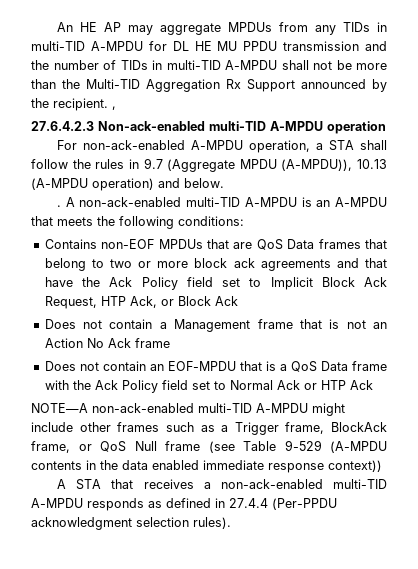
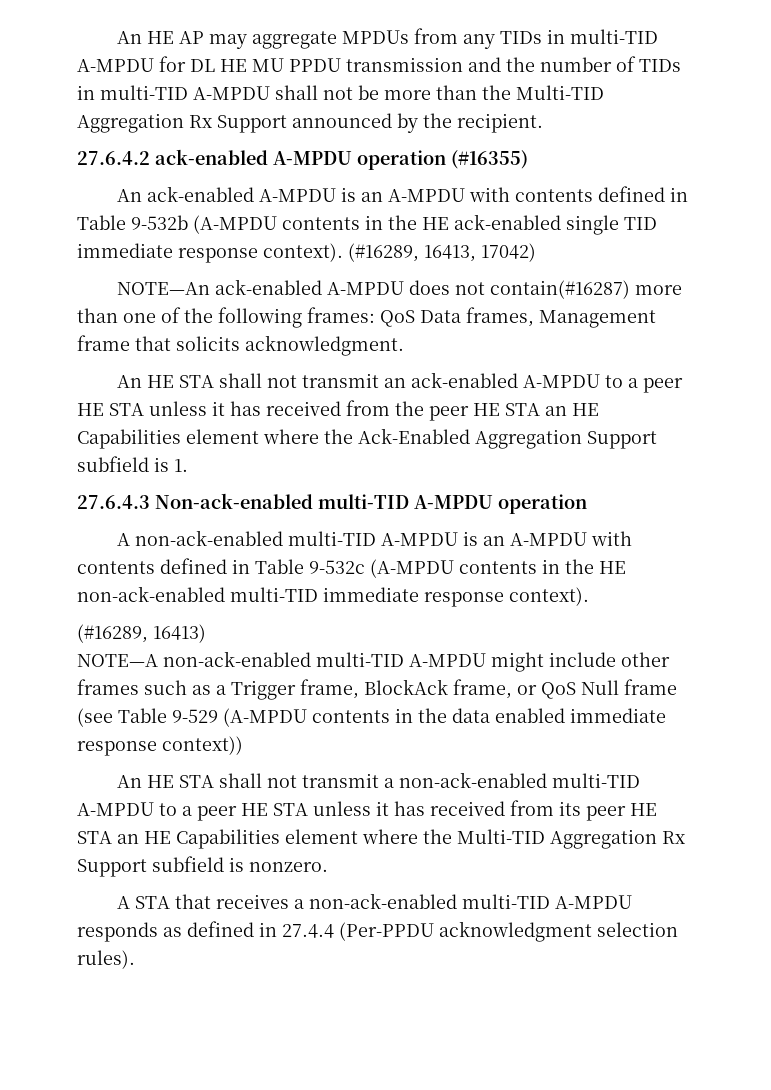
[112,106,116,110] [31,121,386,134] [57,140,388,153] [31,158,387,172] [31,178,224,191] [57,205,62,207] , // 27.6.4.2.3 Non-ack-enabled multi-TID A-MPDU operation // For non-ack-enabled A-MPDU operation, a STA shall follow the rules in 9.7 (Aggregate MPDU (A-MPDU)), 10.13 (A-MPDU operation) and below. // . -> [77,149,528,170] [117,186,689,202] [77,214,657,235] [77,243,536,263] [117,279,683,299] [77,307,656,328] [77,335,404,356] [117,372,684,393] [77,400,599,421] [77,428,657,449] [77,456,188,472] [77,493,587,514] // 27.6.4.2 ack-enabled A-MPDU operation (#16355) // An ack-enabled A-MPDU is an A-MPDU with contents defined in Table 9-532b (A-MPDU contents in the HE ack-enabled single TID immediate response context). (#16289, 16413, 17042) // NOTE—An ack-enabled A-MPDU does not contain(#16287) more than one of the following frames: QoS Data frames, Management frame that solicits acknowledgment. // An HE STA shall not transmit an ack-enabled A-MPDU to a peer HE STA unless it has received from the peer HE STA an HE Capabilities element where the Ack-Enabled Aggregation Support subfield is 1. // 27.6.4.3 Non-ack-enabled multi-TID A-MPDU operation //
[31,216,244,229] [44,239,387,250] [44,258,387,271] [44,277,387,290] [44,296,238,309] [44,319,387,332] [44,338,170,348] [44,361,387,372] [44,380,373,393] that meets the following conditions: // Contains non-EOF MPDUs that are QoS Data frames that belong to two or more block ack agreements and that have the Ack Policy field set to Implicit Block Ack Request, HTP Ack, or Block Ack // Does not contain a Management frame that is not an Action No Ack frame // Does not contain an EOF-MPDU that is a QoS Data frame with the Ack Policy field set to Normal Ack or HTP Ack -> [591,531,633,546] [77,558,626,578] [77,586,589,607] [77,624,206,643] with contents defined in Table 9-532c (A-MPDU contents in the HE non-ack-enabled multi-TID immediate response context). // (#16289, 16413)
(382, 466) none -> [117,772,641,788] [77,800,657,821] [77,829,685,849] [77,856,328,877] // An HE STA shall not transmit a non-ack-enabled multi-TID A-MPDU to a peer HE STA unless it has received from its peer HE STA an HE Capabilities element where the Multi-TID Aggregation Rx Support subfield is nonzero.

